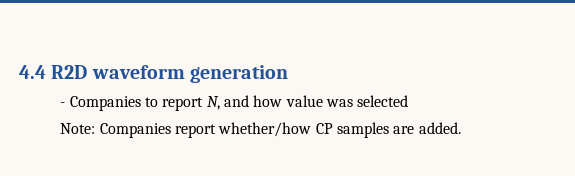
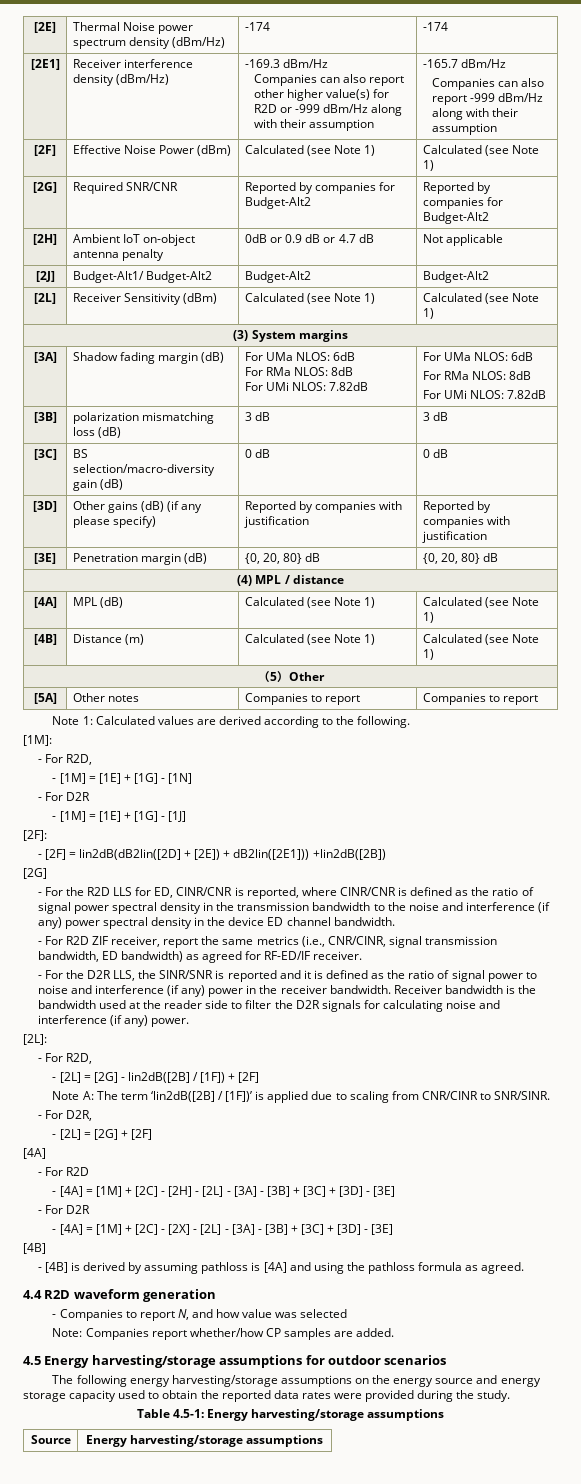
(19, 72) none -> [34,22,56,33] [72,22,194,34] [72,37,226,49] [244,22,270,31] [422,22,448,31] [30,59,60,70] [72,59,194,68] [72,74,170,86] [244,59,329,68] [253,74,405,86] [253,89,390,101] [253,104,403,116] [253,119,375,131] [422,59,507,68] [431,78,545,90] [431,93,544,105] [431,108,519,120] [431,123,497,135] [34,145,56,156] [72,145,232,156] [244,145,376,156] [422,145,540,156] [422,160,434,171] [33,182,57,193] [72,182,179,194] [244,182,396,194] [244,197,311,209] [422,182,492,194] [422,197,504,209] [422,212,489,224] [33,234,57,245] [72,234,196,246] [72,249,165,261] [244,234,374,243] [422,234,504,246] [35,271,55,282] [72,271,213,283] [244,271,311,283] [422,271,489,283] [34,293,56,304] [72,293,218,305] [244,293,376,304] [422,293,540,304] [422,308,434,319] [233,330,348,342] [33,352,57,363] [72,352,225,364] [244,352,356,361] [244,367,354,376] [244,382,369,391] [422,352,534,361] [422,371,532,380] [422,390,547,399] [33,412,57,423] [72,412,215,424] [72,427,122,438] [244,412,271,421] [422,412,449,421] [33,449,57,460] [72,449,88,458] [72,464,215,476] [72,479,124,491] [244,449,271,458] [422,449,449,458] [33,501,57,512] [72,501,203,513] [72,516,157,528] [244,501,403,513] [243,516,309,528] [422,501,492,513] [422,516,511,528] [421,531,487,543] [34,553,56,564] [72,553,208,565] [244,553,321,564] [422,553,499,564] [237,575,344,586] [33,597,57,608] [72,597,124,608] [244,597,376,608] [422,597,540,608] [422,612,434,623] [33,634,57,645] [72,634,145,645] [244,634,376,645] [422,634,540,645] [422,649,434,660] [257,670,325,683] [33,693,57,704] [72,693,140,702] [244,693,361,705] [422,693,539,705] [52,716,411,728] [23,735,52,746] [37,754,92,765] [52,773,193,784] [37,792,90,801] [52,811,187,822] [23,830,47,841] [37,849,386,860] [23,868,47,879] [37,887,534,899] [37,902,551,914] [37,917,395,929] [37,936,497,948] [37,951,363,963] [37,970,537,982] [37,985,537,997] [37,1000,501,1012] [37,1015,190,1027] [23,1034,47,1045] [37,1053,92,1064] [52,1072,260,1083] [52,1091,551,1103] [37,1110,92,1121] [52,1129,152,1140] [23,1148,46,1159] [37,1167,89,1176] [52,1186,396,1197] [37,1205,90,1214] [52,1224,394,1235] [23,1243,46,1254] [37,1262,525,1274] [2E] | Thermal Noise power spectrum density (dBm/Hz) | -174 | -174 // [2E1] | Receiver interference density (dBm/Hz) | -169.3 dBm/Hz // Companies can also report other higher value(s) for R2D or -999 dBm/Hz along with their assumption | -165.7 dBm/Hz // Companies can also report -999 dBm/Hz along with their assumption // [2F] | Effective Noise Power (dBm) | Calculated (see Note 1) | Calculated (see Note 1) // [2G] | Required SNR/CNR | Reported by companies for Budget-Alt2 | Reported by companies for Budget-Alt2 // [2H] | Ambient IoT on-object antenna penalty | 0dB or 0.9 dB or 4.7 dB | Not applicable // [2J] | Budget-Alt1/ Budget-Alt2 | Budget-Alt2 | Budget-Alt2 // [2L] | Receiver Sensitivity (dBm) | Calculated (see Note 1) | Calculated (see Note 1) // (3) System margins // [3A] | Shadow fading margin (dB) | For UMa NLOS: 6dB // For RMa NLOS: 8dB // For UMi NLOS: 7.82dB | For UMa NLOS: 6dB // For RMa NLOS: 8dB // For UMi NLOS: 7.82dB // [3B] | polarization mismatching loss (dB) | 3 dB | 3 dB // [3C] | BS selection/macro-diversity gain (dB) | 0 dB | 0 dB // [3D] | Other gains (dB) (if any please specify) | Reported by companies with justification | Reported by companies with justification // [3E] | Penetration margin (dB) | {0, 20, 80} dB | {0, 20, 80} dB // (4) MPL / distance // [4A] | MPL (dB) | Calculated (see Note 1) | Calculated (see Note 1) // [4B] | Distance (m) | Calculated (see Note 1) | Calculated (see Note 1) // （5）Other // [5A] | Other notes | Companies to report | Companies to report // Note 1: Calculated values are derived according to the following. // [1M]: // - For R2D, // - [1M] = [1E] + [1G] - [1N] // - For D2R // - [1M] = [1E] + [1G] - [1J] // [2F]: // - [2F] = lin2dB(dB2lin([2D] + [2E]) + dB2lin([2E1])) +lin2dB([2B]) // [2G] // - For the R2D LLS for ED, CINR/CNR is reported, where CINR/CNR is defined as the ratio of signal power spectral density in the transmission bandwidth to the noise and interference (if any) power spectral density in the device ED channel bandwidth. // - For R2D ZIF receiver, report the same metrics (i.e., CNR/CINR, signal transmission bandwidth, ED bandwidth) as agreed for RF-ED/IF receiver. // - For the D2R LLS, the SINR/SNR is reported and it is defined as the ratio of signal power to noise and interference (if any) power in the receiver bandwidth. Receiver bandwidth is the bandwidth used at the reader side to filter the D2R signals for calculating noise and interference (if any) power. // [2L]: // - For R2D, // - [2L] = [2G] - lin2dB([2B] / [1F]) + [2F] // Note A: The term ‘lin2dB([2B] / [1F])’ is applied due to scaling from CNR/CINR to SNR/SINR. // - For D2R, // - [2L] = [2G] + [2F] // [4A] // - For R2D // - [4A] = [1M] + [2C] - [2H] - [2L] - [3A] - [3B] + [3C] + [3D] - [3E] // - For D2R // - [4A] = [1M] + [2C] - [2X] - [2L] - [3A] - [3B] + [3C] + [3D] - [3E] // [4B] // - [4B] is derived by assuming pathloss is [4A] and using the pathloss formula as agreed. //
(461, 128) none -> [23,1355,447,1368] [52,1375,541,1387] [23,1390,511,1402] [136,1409,445,1421] [30,1435,71,1444] [85,1435,324,1447] // 4.5 Energy harvesting/storage assumptions for outdoor scenarios // The following energy harvesting/storage assumptions on the energy source and energy storage capacity used to obtain the reported data rates were provided during the study. // Table 4.5-1: Energy harvesting/storage assumptions // Source | Energy harvesting/storage assumptions

